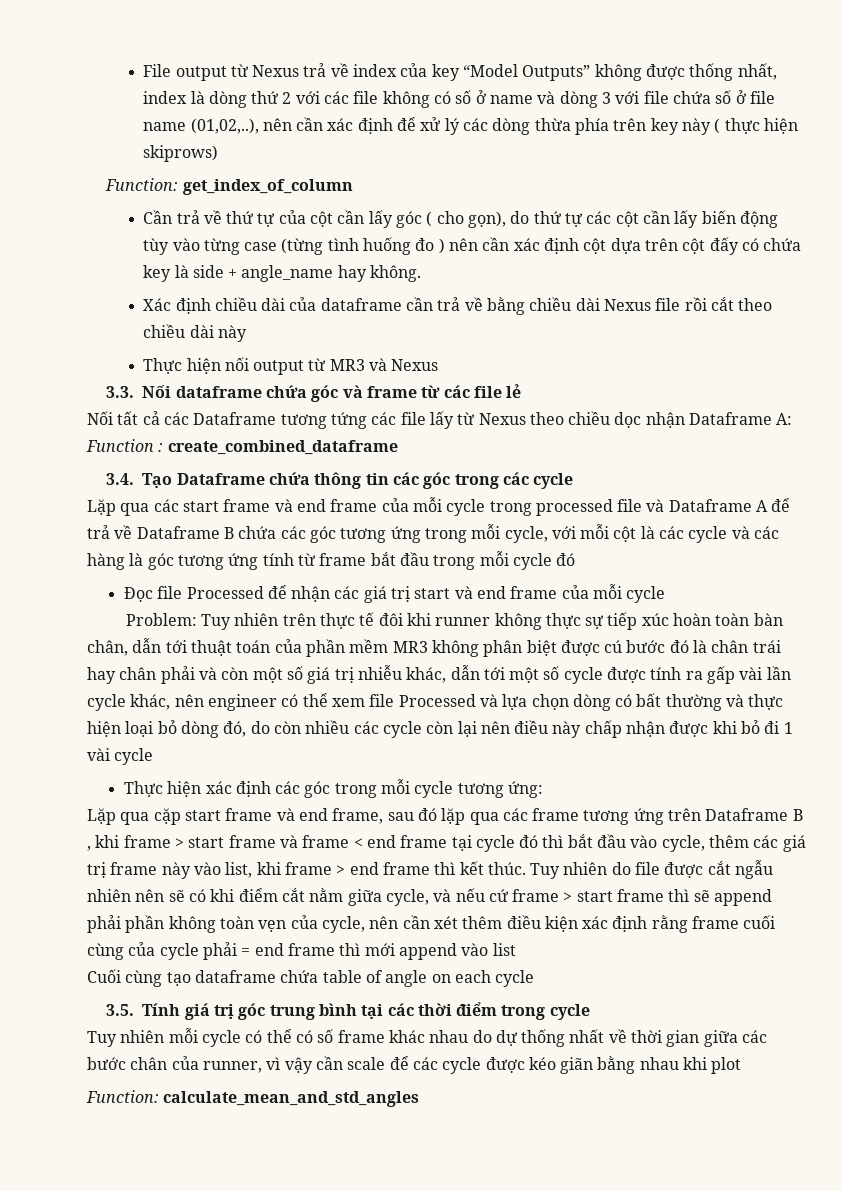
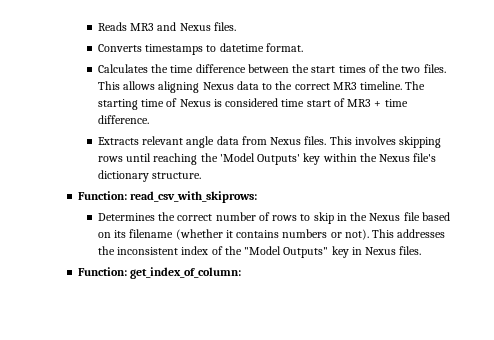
[143,63,777,81] [143,90,775,108] [143,117,798,135] [143,145,219,162] [105,178,353,195] [143,210,778,228] [143,237,802,255] [143,265,422,282] [143,297,773,315] [143,324,247,342] [143,357,439,375] [106,384,522,402] [87,411,793,429] [86,439,398,455] [106,472,574,489] [87,497,791,516] [87,524,780,543] [87,551,576,570] [123,584,666,603] [125,612,783,630] [87,638,781,657] [87,665,791,684] [87,693,784,711] [87,720,793,738] [87,748,154,765] [123,779,544,798] [87,808,803,825] [87,834,806,852] [87,860,774,879] [87,888,773,906] [87,915,776,933] [87,942,516,960] [87,969,535,987] [106,1002,590,1020] [87,1028,768,1047] [87,1056,742,1074] [86,1090,420,1107] File output từ Nexus trả về index của key “Model Outputs” không được thống nhất, index là dòng thứ 2 với các file không có số ở name và dòng 3 với file chứa số ở file name (01,02,..), nên cần xác định để xử lý các dòng thừa phía trên key này ( thực hiện skiprows) // Function: get_index_of_column // Cần trả về thứ tự của cột cần lấy góc ( cho gọn), do thứ tự các cột cần lấy biến động tùy vào từng case (từng tình huống đo ) nên cần xác định cột dựa trên cột đấy có chứa key là side + angle_name hay không. // Xác định chiều dài của dataframe cần trả về bằng chiều dài Nexus file rồi cắt theo chiều dài này // Thực hiện nối output từ MR3 và Nexus // 3.3. Nối dataframe chứa góc và frame từ các file lẻ // Nối tất cả các Dataframe tương tứng các file lấy từ Nexus theo chiều dọc nhận Dataframe A: Function : create_combined_dataframe // 3.4. Tạo Dataframe chứa thông tin các góc trong các cycle // Lặp qua các start frame và end frame của mỗi cycle trong processed file và Dataframe A để trả về Dataframe B chứa các góc tương ứng trong mỗi cycle, với mỗi cột là các cycle và các hàng là góc tương ứng tính từ frame bắt đầu trong mỗi cycle đó // Đọc file Processed để nhận các giá trị start và end frame của mỗi cycle // Problem: Tuy nhiên trên thực tế đôi khi runner không thực sự tiếp xúc hoàn toàn bàn chân, dẫn tới thuật toán của phần mềm MR3 không phân biệt được cú bước đó là chân trái hay chân phải và còn một số giá trị nhiễu khác, dẫn tới một số cycle được tính ra gấp vài lần cycle khác, nên engineer có thể xem file Processed và lựa chọn dòng có bất thường và thực hiện loại bỏ dòng đó, do còn nhiều các cycle còn lại nên điều này chấp nhận được khi bỏ đi 1 vài cycle // Thực hiện xác định các góc trong mỗi cycle tương ứng: // Lặp qua cặp start frame và end frame, sau đó lặp qua các frame tương ứng trên Dataframe B , khi frame > start frame và frame < end frame tại cycle đó thì bắt đầu vào cycle, thêm các giá trị frame này vào list, khi frame > end frame thì kết thúc. Tuy nhiên do file được cắt ngẫu nhiên nên sẽ có khi điểm cắt nằm giữa cycle, và nếu cứ frame > start frame thì sẽ append phải phần không toàn vẹn của cycle, nên cần xét thêm điều kiện xác định rằng frame cuối cùng của cycle phải = end frame thì mới append vào list // Cuối cùng tạo dataframe chứa table of angle on each cycle // 3.5. Tính giá trị góc trung bình tại các thời điểm trong cycle // Tuy nhiên mỗi cycle có thể có số frame khác nhau do dự thống nhất về thời gian giữa các bước chân của runner, vì vậy cần scale để các cycle được kéo giãn bằng nhau khi plot // Function: calculate_mean_and_std_angles -> [97,22,236,31] [97,43,303,55] [97,64,446,73] [97,81,426,93] [97,98,408,110] [97,115,149,124] [97,136,442,148] [97,153,437,165] [97,170,202,182] [77,191,257,203] [97,212,450,224] [97,229,446,240] [97,246,422,258] [77,267,241,279] Reads MR3 and Nexus files. // Converts timestamps to datetime format. // Calculates the time difference between the start times of the two files. This allows aligning Nexus data to the correct MR3 timeline. The starting time of Nexus is considered time start of MR3 + time difference. // Extracts relevant angle data from Nexus files. This involves skipping rows until reaching the 'Model Outputs' key within the Nexus file's dictionary structure. // Function: read_csv_with_skiprows: // Determines the correct number of rows to skip in the Nexus file based on its filename (whether it contains numbers or not). This addresses the inconsistent index of the "Model Outputs" key in Nexus files. // Function: get_index_of_column:

